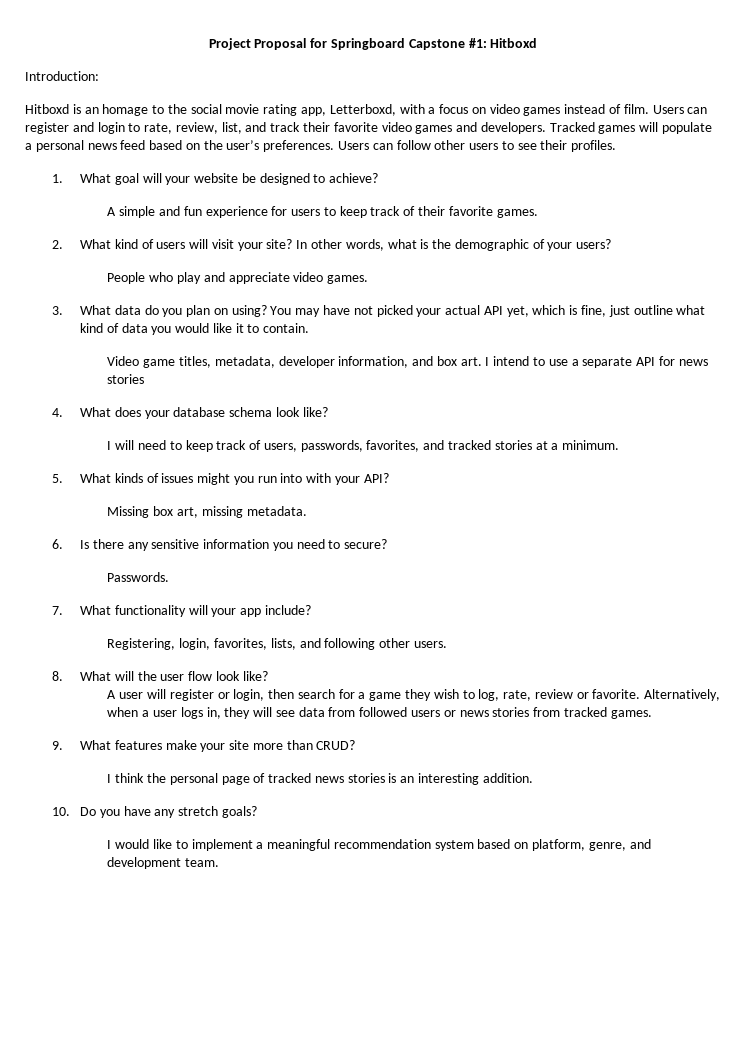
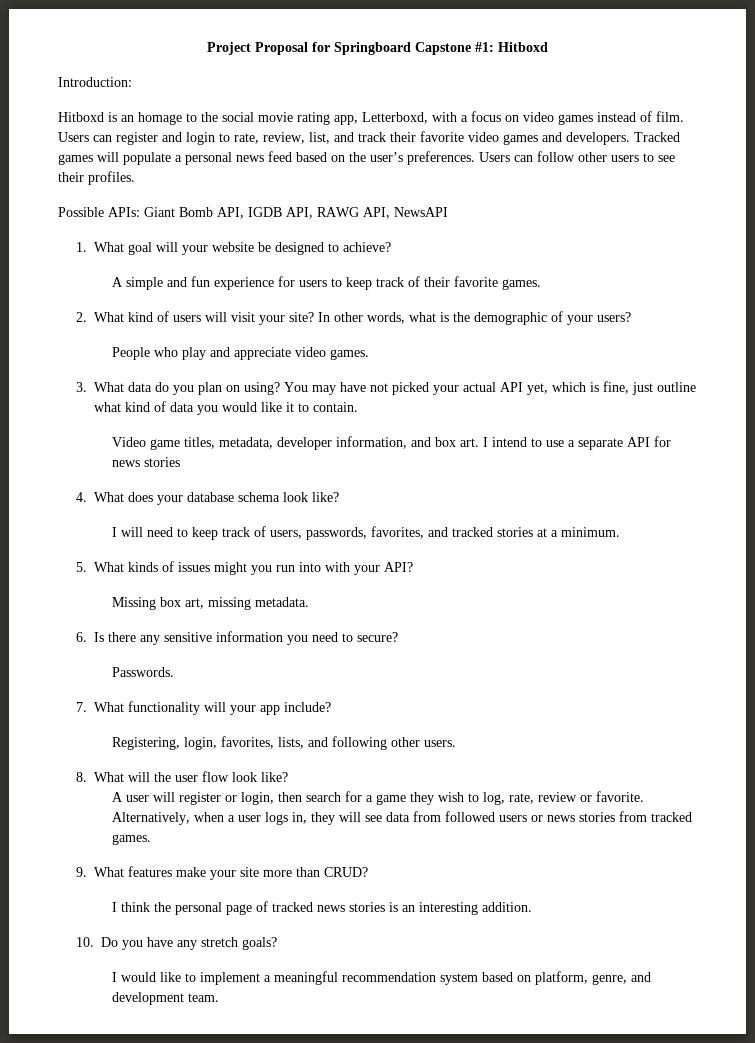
(617, 146) none -> [58,207,448,219] // Possible APIs: Giant Bomb API, IGDB API, RAWG API, NewsAPI

